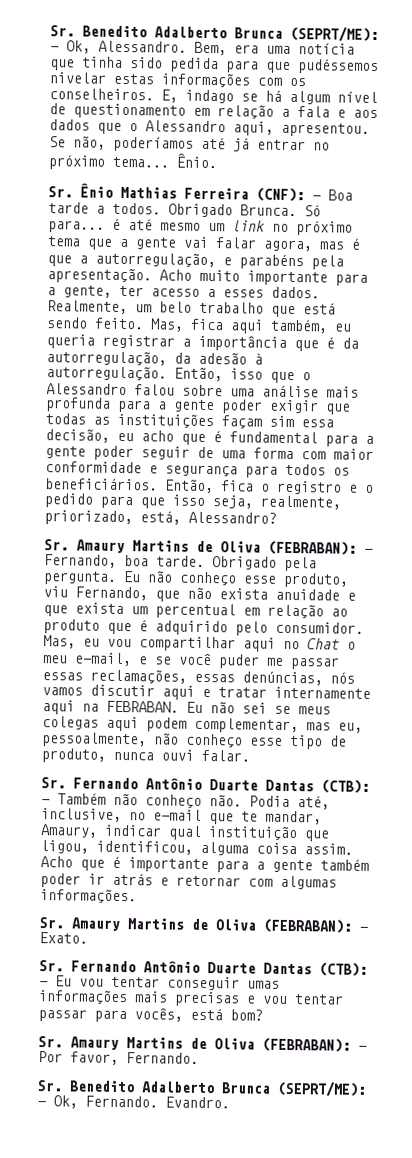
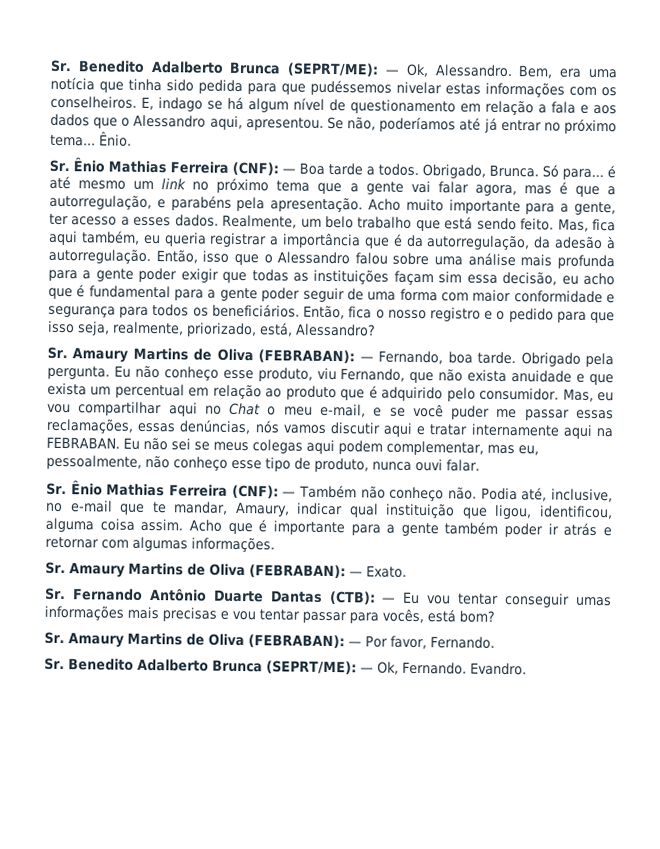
[168,203,233,218] Obrigado -> [421,164,486,179] Obrigado,
(270, 487) none -> [387,309,427,320] nosso
[73,777,370,794] Fernando Antônio Duarte Dantas (CTB): -> [70,480,279,499] Ênio Mathias Ferreira (CNF):

